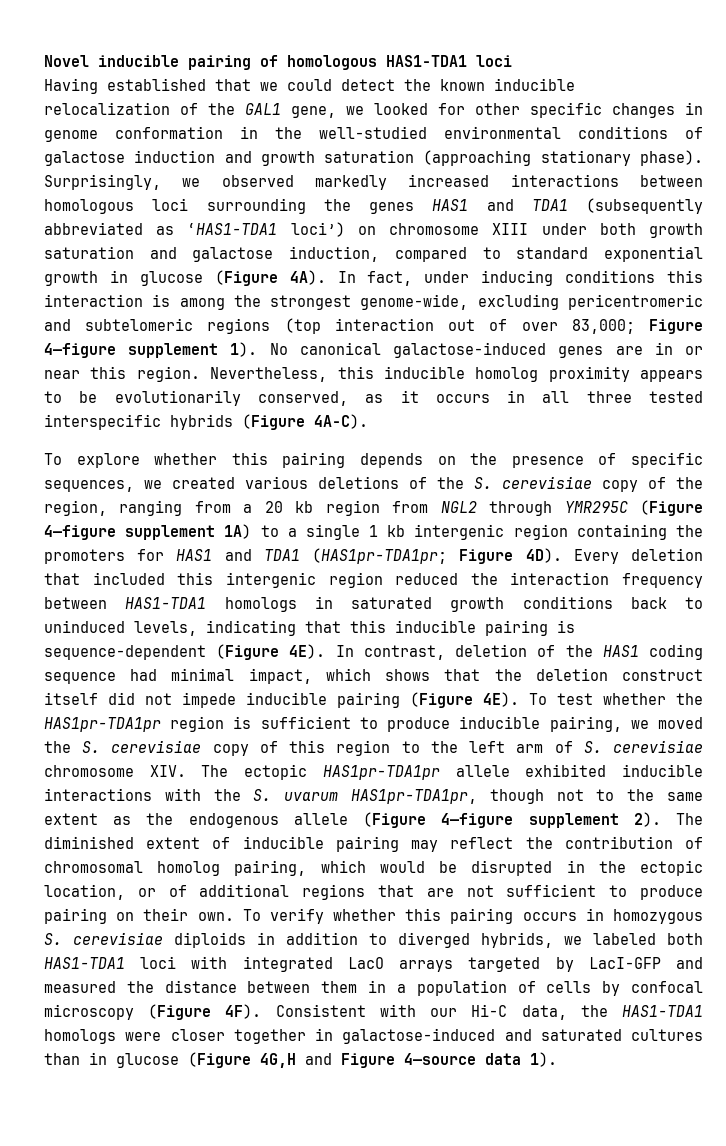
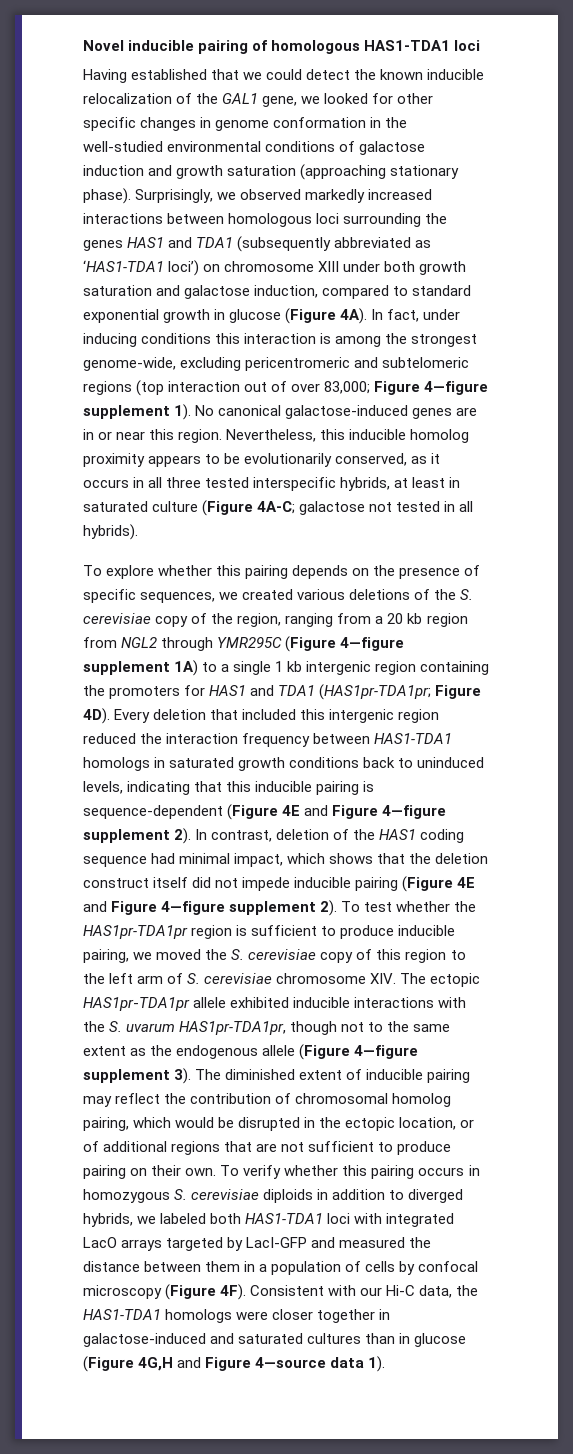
[170,414,368,430] hybrids (Figure 4A-C). -> [340,477,461,491] [83,500,474,516] [83,524,138,540] hybrids, at least in saturated culture (Figure 4A-C; galactose not tested in all hybrids).
[289,644,326,659] 4E). -> [282,805,447,819] [83,828,192,844] 4E and Figure 4—figure supplement 2).
[483,692,519,707] 4E). -> [457,877,476,888] [83,900,338,916] 4E and Figure 4—figure supplement 2).
[633,812,661,827] 2). -> [174,1068,192,1084] 3).

